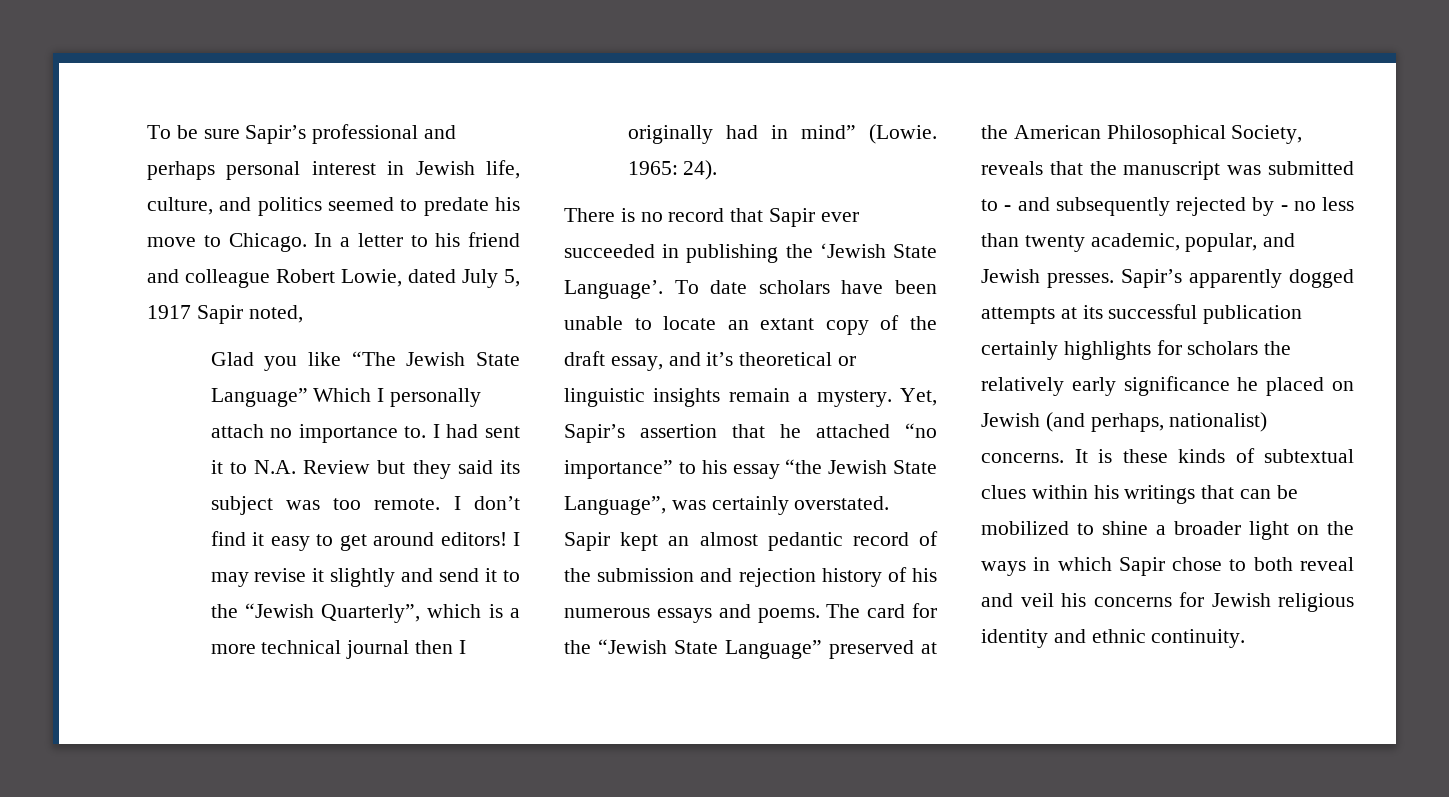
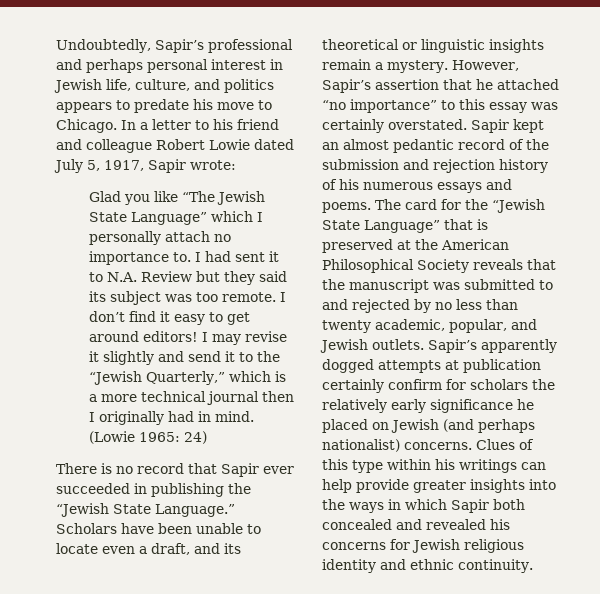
[147,125,240,139] To be sure -> [56,39,151,53] Undoubtedly,
[328,197,394,211] seemed -> [56,102,112,113] appears
[341,269,402,287] Lowie, -> [209,139,250,150] Lowie
[147,305,303,324] 1917 Sapir noted, -> [104,159,236,173] 1917, Sapir wrote:
[313,388,372,402] Which -> [210,211,253,222] which
[321,604,421,623] Quarterly”, -> [145,371,225,385] Quarterly,”
[800,124,937,144] [627,160,718,180] mind” (Lowie. 1965: 24). -> [214,411,254,422] [88,431,207,444] mind. (Lowie 1965: 24)
[819,243,937,258] [564,280,830,299] ‘Jewish State Language’. To date scholars -> [56,503,235,517] [56,523,117,534] “Jewish State Language.” Scholars
[727,315,937,335] [564,351,734,371] an extant copy of the draft essay, and it’s -> [102,543,241,555] even a draft, and its
[900,388,937,406] Yet, -> [451,60,519,71] However,
[701,459,937,479] [564,496,666,515] his essay “the Jewish State Language”, -> [459,99,527,113] this essay
(822, 649) none -> [444,219,488,230] that is
[1231,125,1303,144] Society, -> [417,259,469,273] Society
[1004,197,1170,216] - and subsequently -> [322,299,348,310] and
[1280,205,1288,211] - -> (431, 306) none
[1047,273,1114,288] presses. -> [372,339,424,350] outlets.
[1082,304,1198,319] its successful -> (459, 365) none
[1063,341,1151,360] highlights -> [388,379,442,390] confirm
[1090,413,1164,432] perhaps, -> [478,419,535,433] perhaps
[1074,448,1354,463] [981,485,1298,504] [981,521,1319,540] It is these kinds of subtextual clues within his writings that can be mobilized to shine a broader light on -> [476,439,534,450] [322,459,546,473] [322,479,556,493] Clues of this type within his writings can help provide greater insights into
[1172,557,1354,571] [981,593,1054,607] chose to both reveal and veil -> [493,499,525,510] [322,519,486,530] both concealed and revealed

